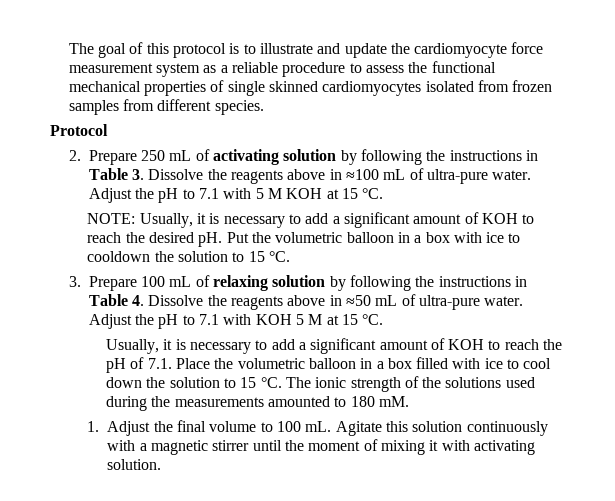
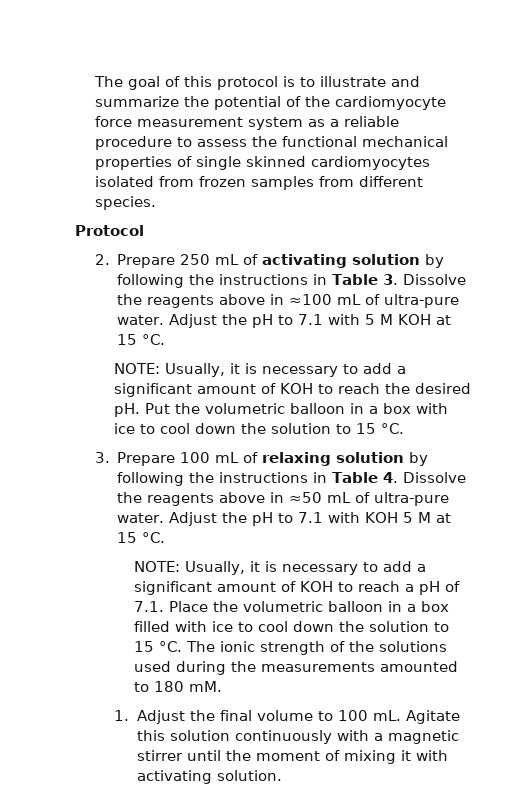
[344,43,387,58] update -> [94,96,301,110] summarize the potential of
[87,251,151,262] cooldown -> [160,423,237,434] cool down
(384, 319) none -> [134,561,181,572] NOTE:
[543,339,563,350] the -> [405,584,415,592] a

